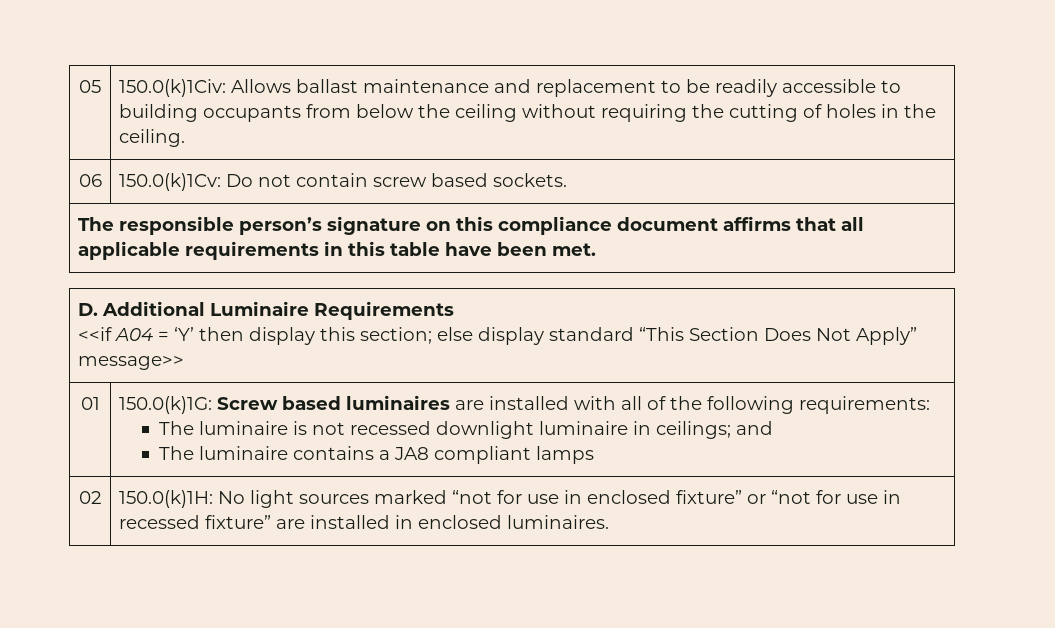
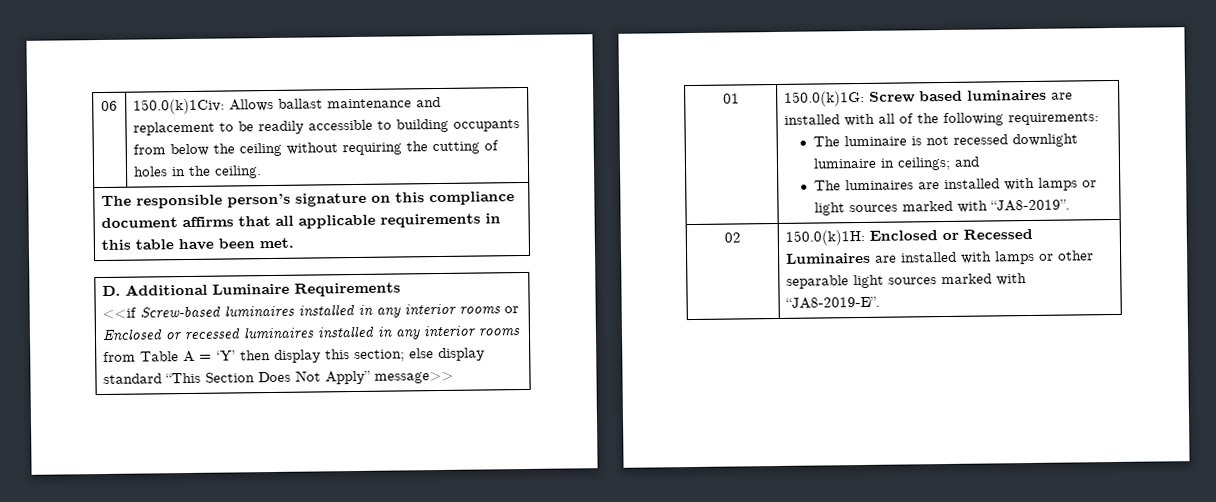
[79,80,101,93] 05 -> [101,100,118,112] 06
[78,174,102,187] [118,173,567,191] // 06 | 150.0(k)1Cv: Do not contain screw based sockets. -> (263, 172) none
[114,328,153,341] A04 -> [140,303,520,318] [102,325,522,341] [103,350,196,363] Screw-based luminaires installed in any interior rooms or Enclosed or recessed luminaires installed in any interior rooms from Table A
[198,446,594,464] [78,491,102,504] [118,490,901,508] [118,515,609,529] luminaire contains a JA8 compliant lamps // 02 | 150.0(k)1H: No light sources marked “not for use in enclosed fixture” or “not for use in recessed fixture” are installed in enclosed luminaires. -> [845,177,1098,191] [814,199,1071,216] [723,232,741,243] [785,228,1034,246] [786,250,1095,265] [786,273,1028,289] [785,296,881,309] luminaires are installed with lamps or light sources marked with “JA8-2019”. // 02 | 150.0(k)1H: Enclosed or Recessed Luminaires are installed with lamps or other separable light sources marked with “JA8-2019-E”.

